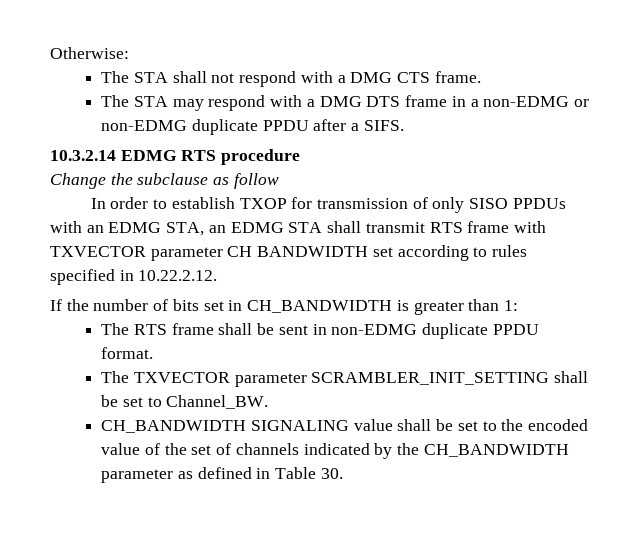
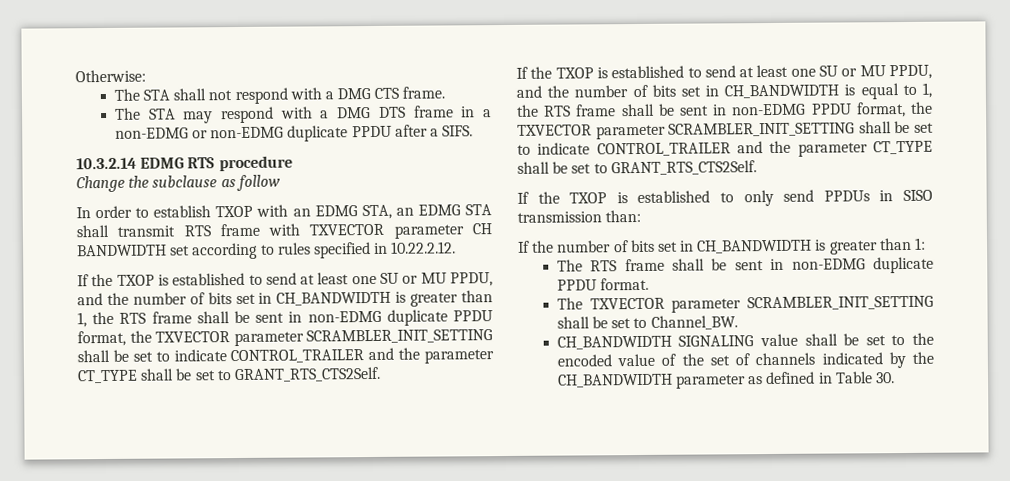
[291,197,566,213] for transmission of only SISO PPDUs -> (254, 211) none
(218, 275) none -> [77,272,493,287] [77,290,493,307] [77,309,493,328] [77,329,493,347] [77,347,494,364] [77,366,381,384] [516,64,932,80] [516,82,932,100] [516,101,933,118] [517,120,934,140] [517,140,933,157] [517,160,757,176] [517,189,933,207] [517,209,642,223] // If the TXOP is established to send at least one SU or MU PPDU, and the number of bits set in CH_BANDWIDTH is greater than 1, the RTS frame shall be sent in non-EDMG duplicate PPDU format, the TXVECTOR parameter SCRAMBLER_INIT_SETTING shall be set to indicate CONTROL_TRAILER and the parameter CT_TYPE shall be set to GRANT_RTS_CTS2Self. // If the TXOP is established to send at least one SU or MU PPDU, and the number of bits set in CH_BANDWIDTH is equal to 1, the RTS frame shall be sent in non-EDMG PPDU format, the TXVECTOR parameter SCRAMBLER_INIT_SETTING shall be set to indicate CONTROL_TRAILER and the parameter CT_TYPE shall be set to GRANT_RTS_CTS2Self. // If the TXOP is established to only send PPDUs in SISO transmission than:

